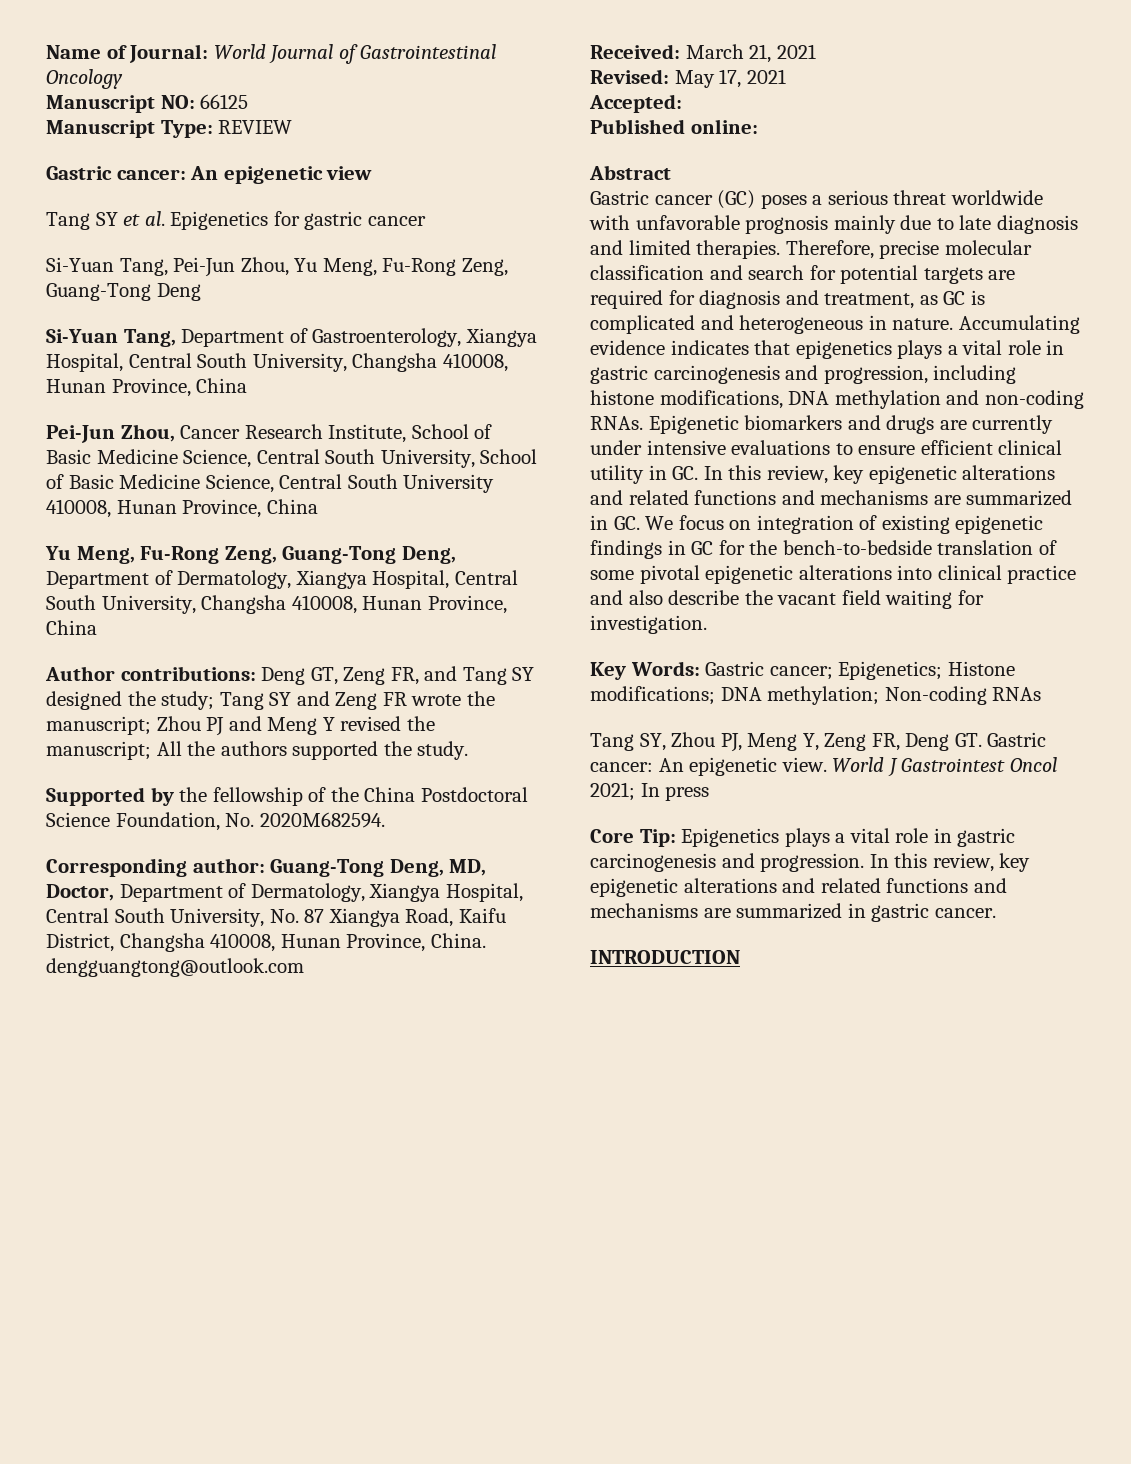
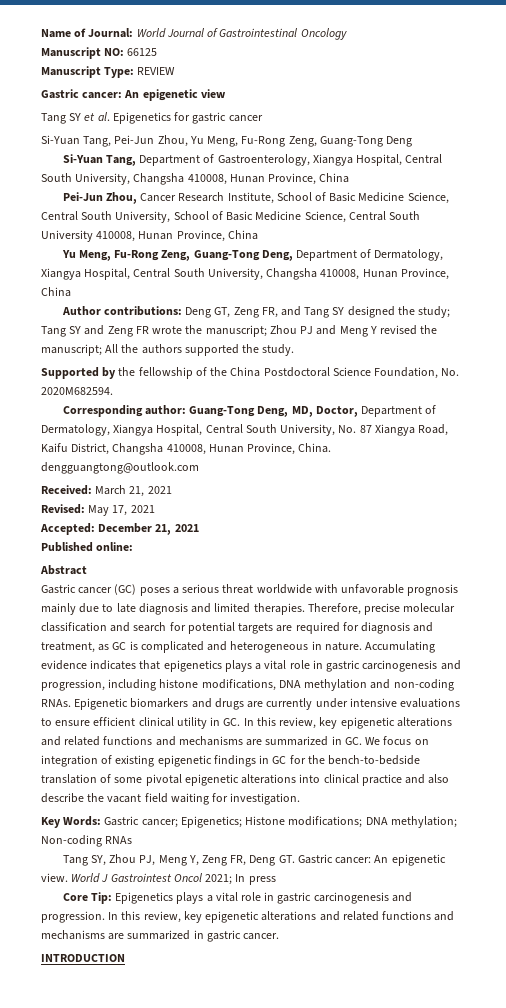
(682, 103) none -> [98,523,199,535] December 21, 2021

